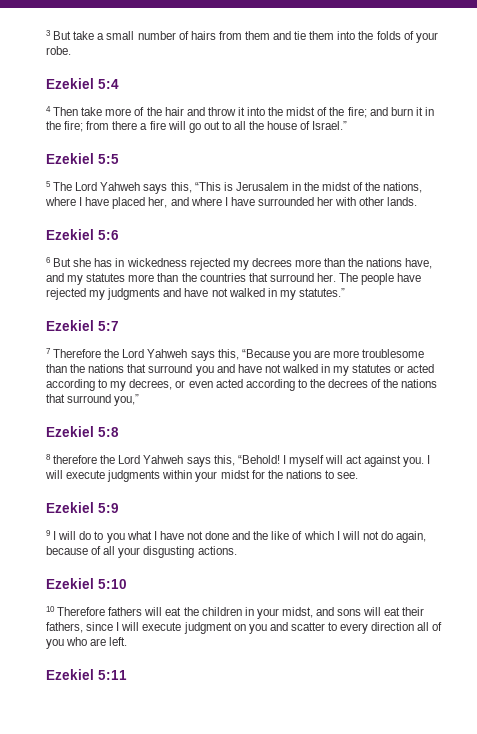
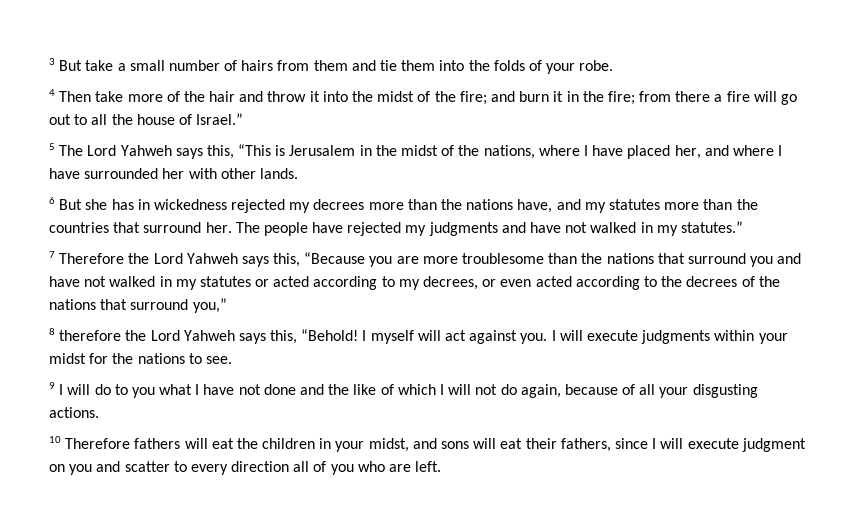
[46,78,119,89] // Ezekiel 5:4 -> (614, 65) none
[46,153,119,164] // Ezekiel 5:5 -> (244, 119) none
[46,229,119,240] // Ezekiel 5:6 -> (298, 173) none
[46,320,119,331] // Ezekiel 5:7 -> (743, 227) none
[46,426,119,437] // Ezekiel 5:8 -> (227, 305) none
[46,502,119,513] // Ezekiel 5:9 -> (232, 360) none
[46,578,127,589] // Ezekiel 5:10 -> (99, 412) none
[46,669,127,680] // Ezekiel 5:11 -> (442, 466) none

